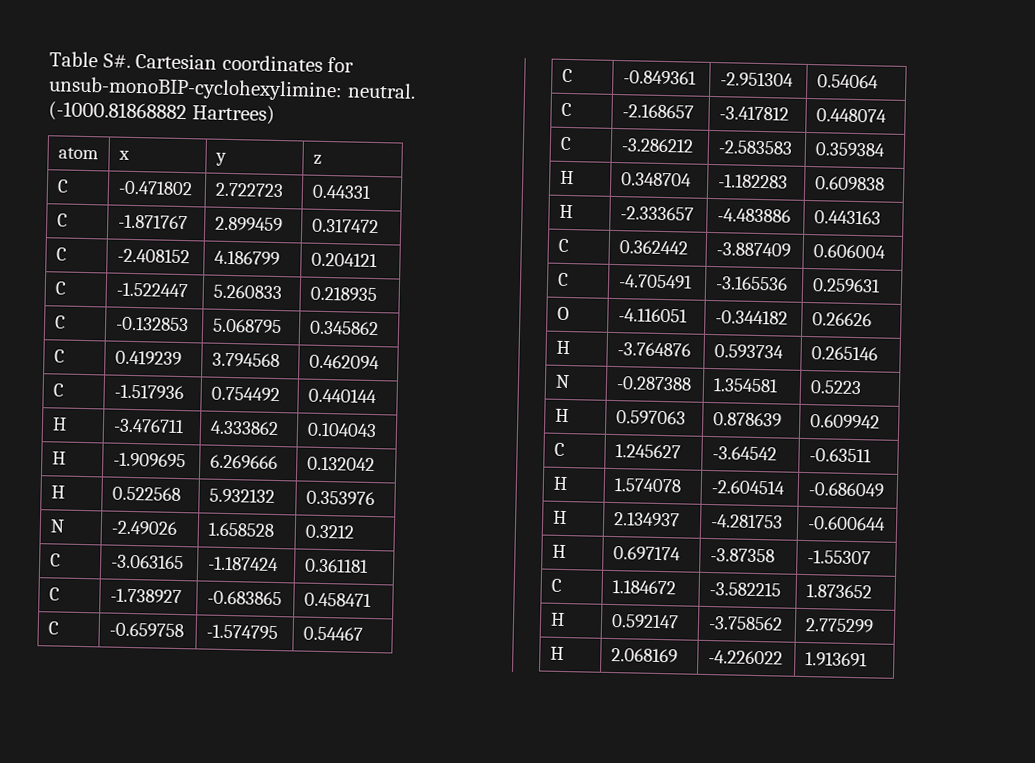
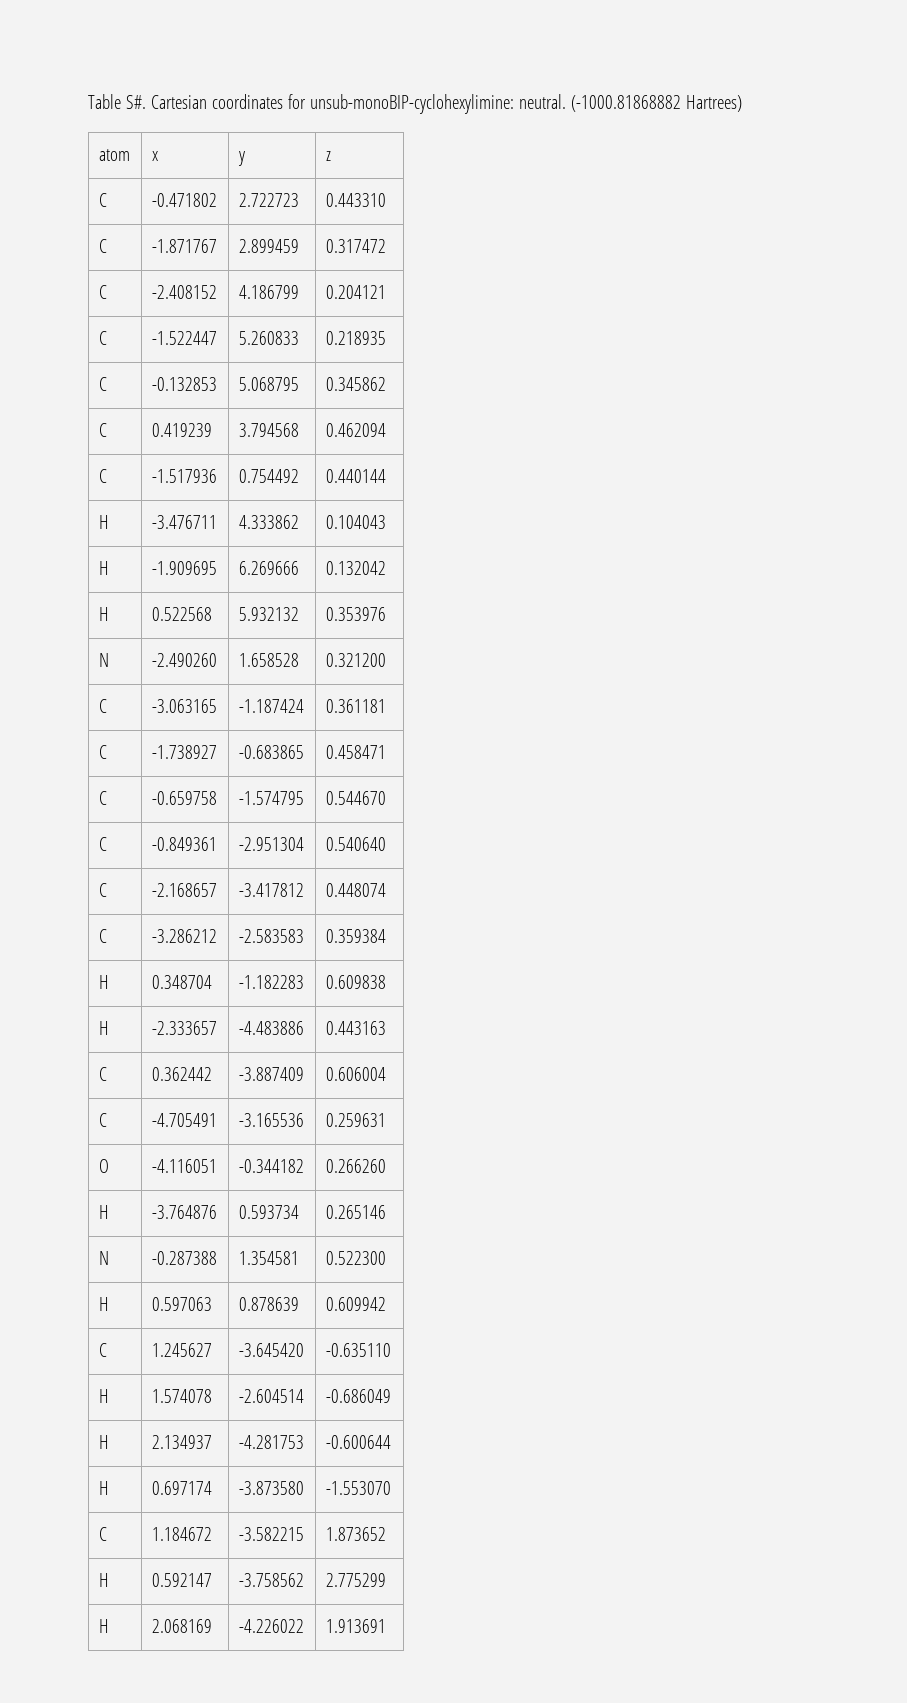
[311,184,372,199] 0.44331 -> [325,193,386,207] 0.443310
[110,520,178,535] -2.49026 -> [151,653,217,667] -2.490260
[304,524,354,539] 0.3212 -> [325,653,386,667] 0.321200
[302,626,363,641] 0.54467 -> [325,791,386,805] 0.544670
[816,74,879,89] 0.54064 -> [325,837,386,851] 0.540640
[811,312,872,327] 0.26626 -> [325,1159,386,1173] 0.266260
[809,380,862,395] 0.5223 -> [325,1251,386,1265] 0.522300
[711,446,777,461] [808,448,872,463] -3.64542 | -0.63511 -> [238,1343,304,1357] [325,1343,391,1357] -3.645420 | -0.635110
[709,548,775,563] [806,550,871,565] -3.87358 | -1.55307 -> [238,1481,304,1495] [325,1481,391,1495] -3.873580 | -1.553070

